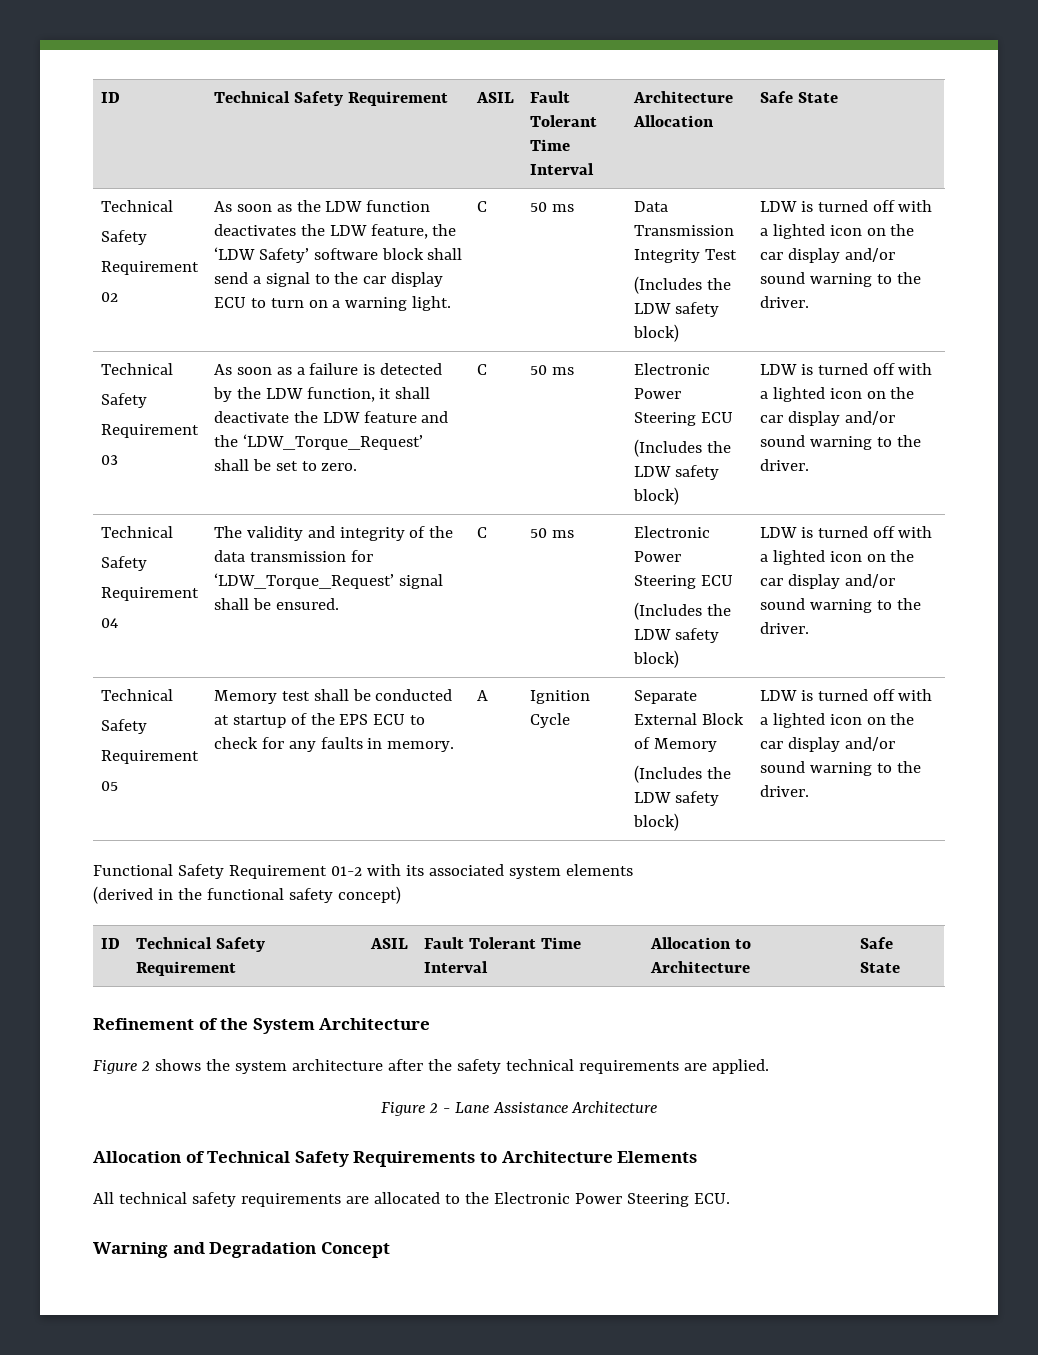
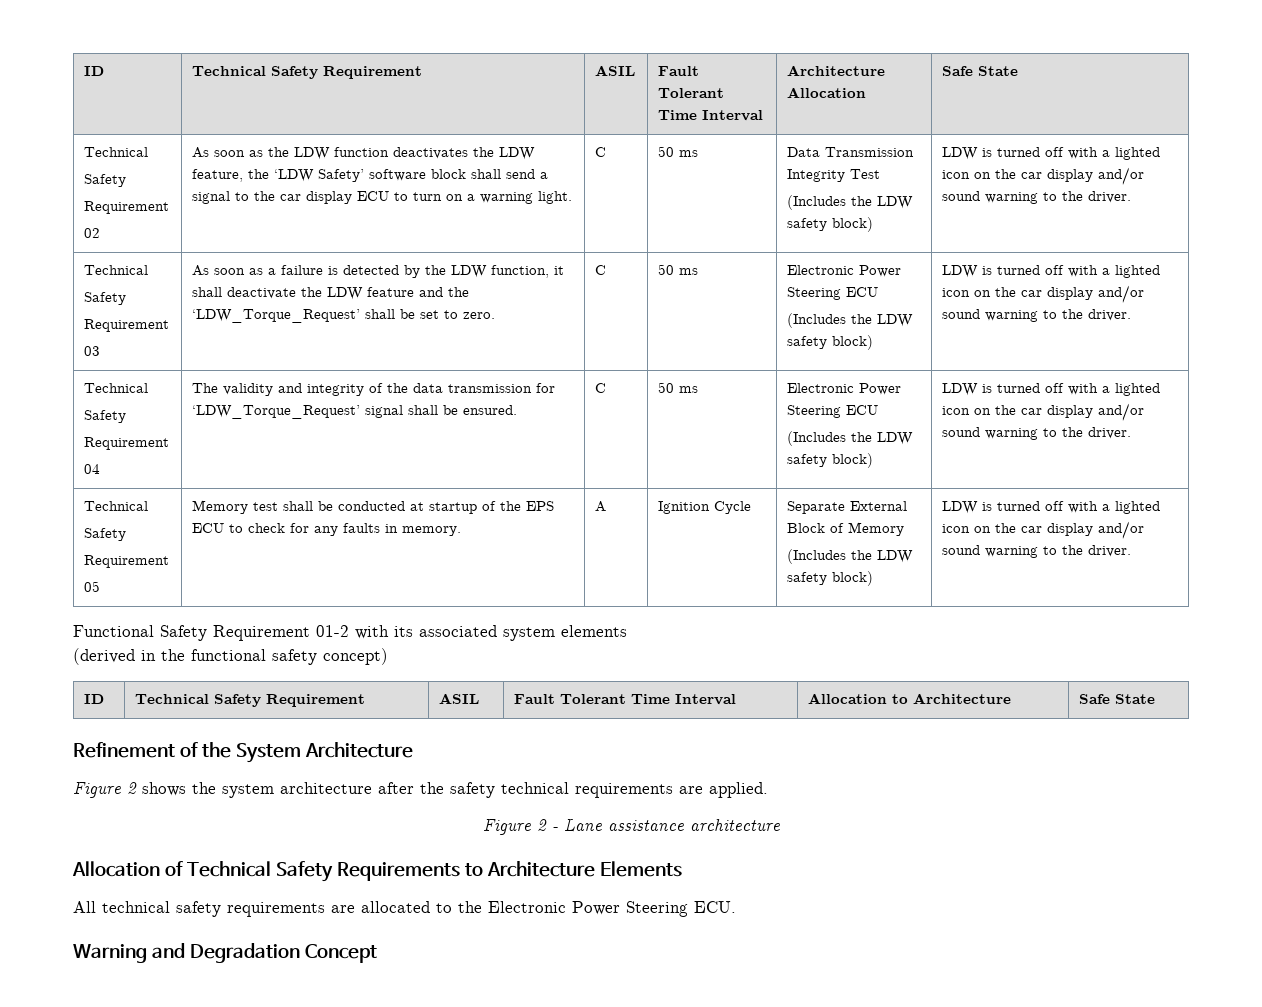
[492,1101,658,1113] Assistance Architecture -> [607,819,780,831] assistance architecture

